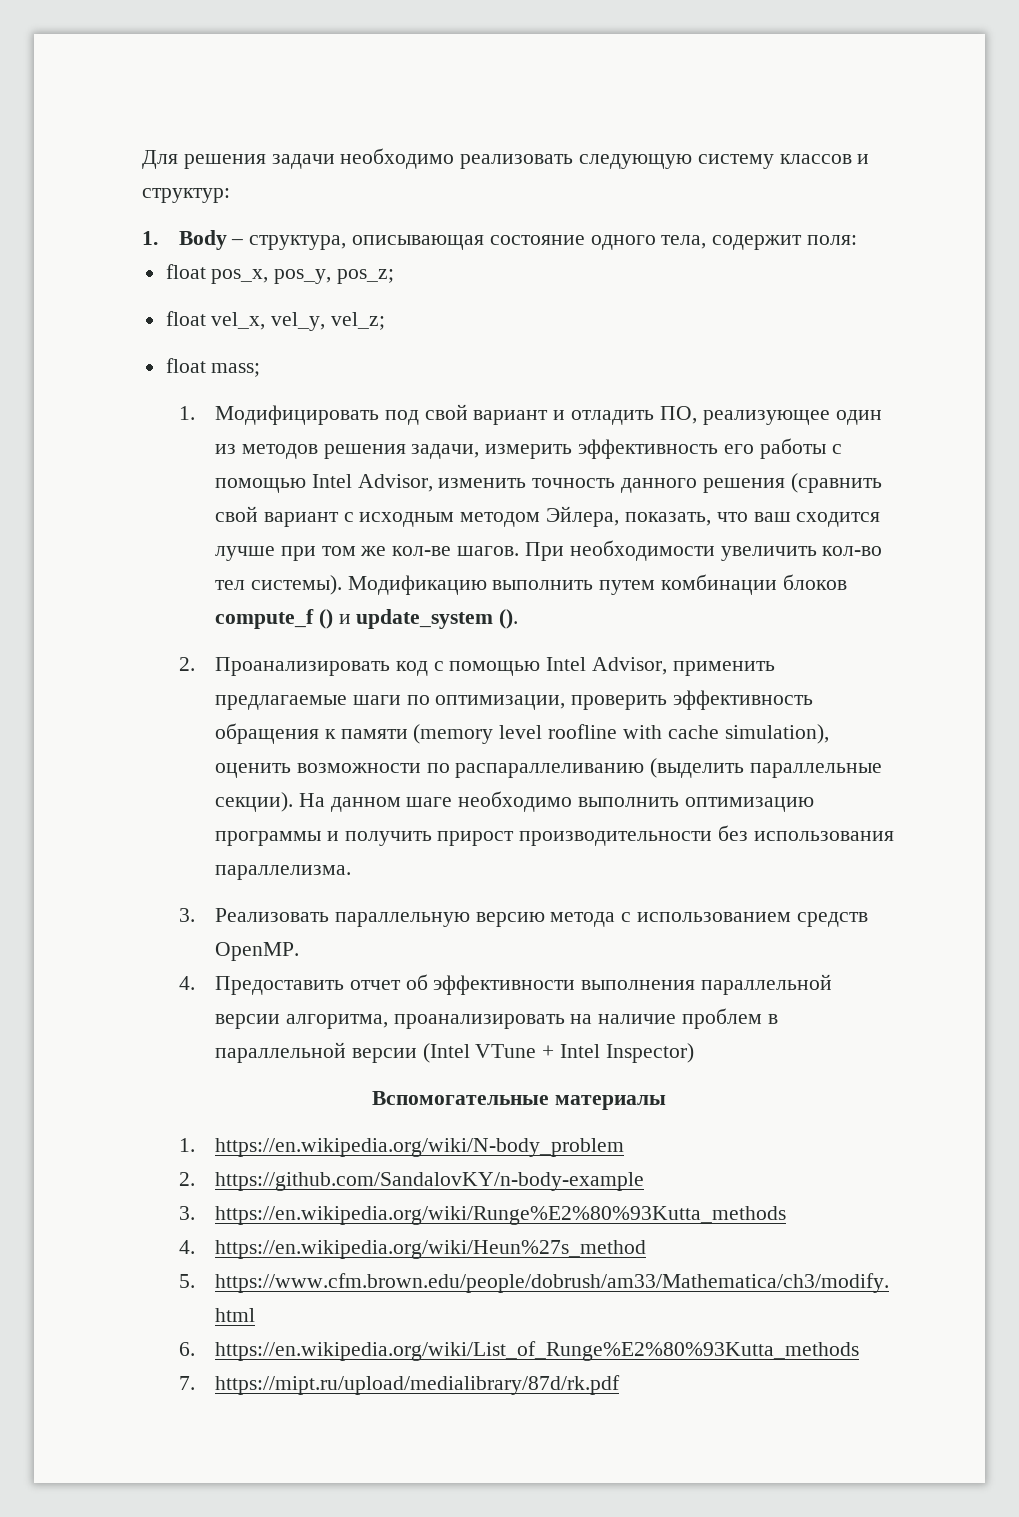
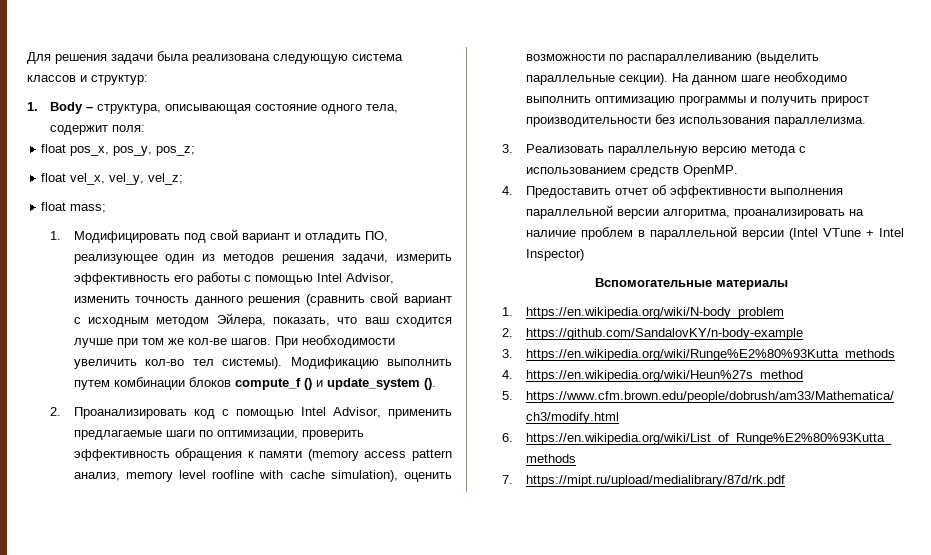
[340,148,774,169] необходимо реализовать следующую систему -> [157,51,403,64] была реализована следующую система
(494, 734) none -> [364,449,452,461] [73,471,173,482] access pattern анализ, memory

